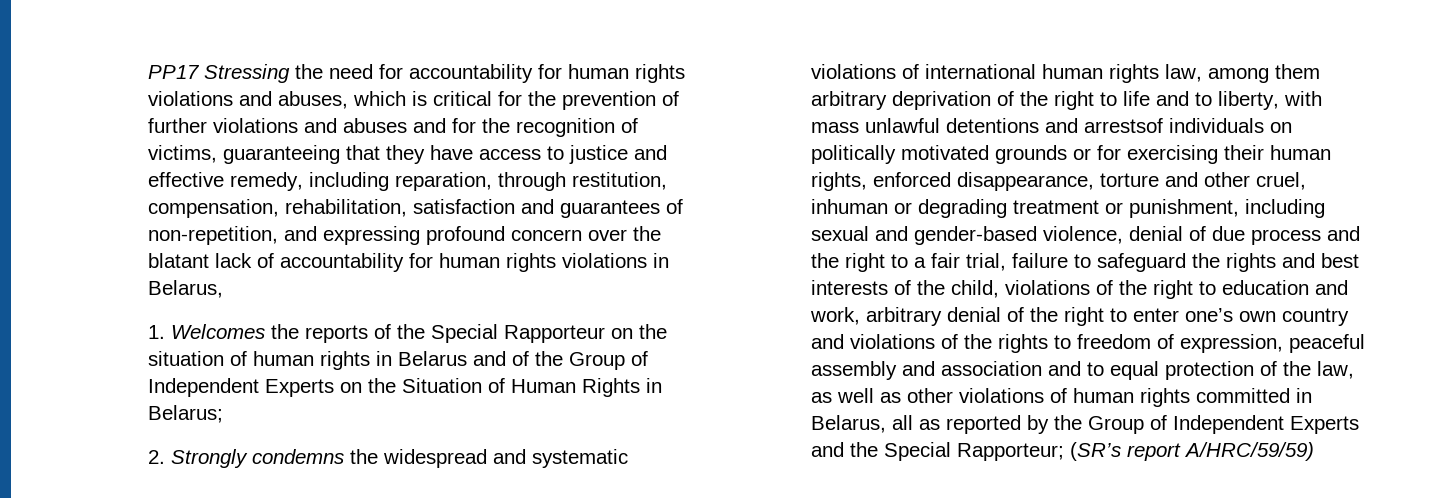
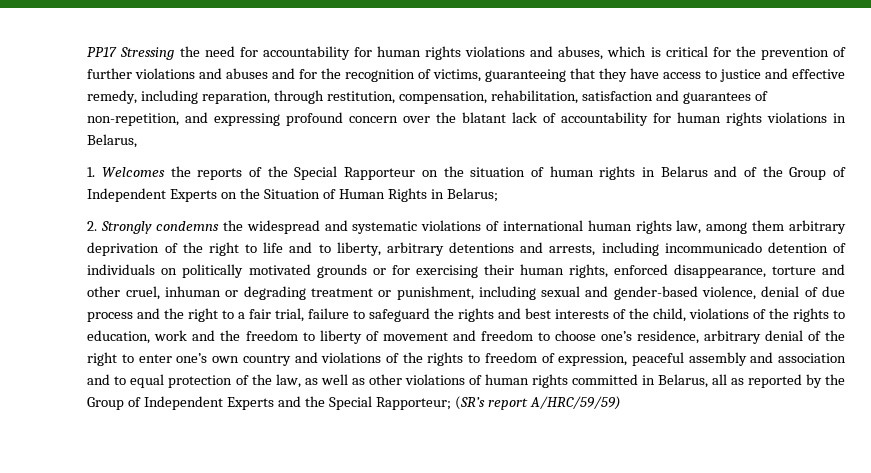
[1284,91,1323,106] [811,118,1164,133] with mass unlawful detentions and arrestsof -> [386,242,847,256] arbitrary detentions and arrests, including incommunicado detention of
[1153,280,1349,299] [810,307,861,325] right to education and work, -> [793,308,846,322] [87,330,699,344] rights to education, work and the freedom to liberty of movement and freedom to choose one’s residence,

